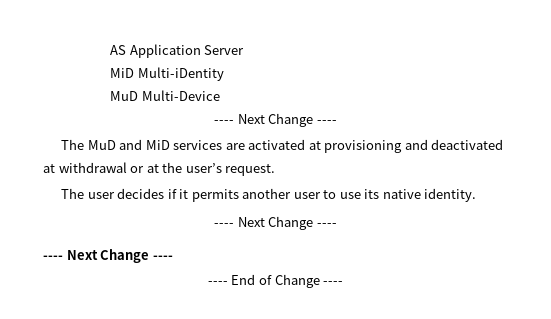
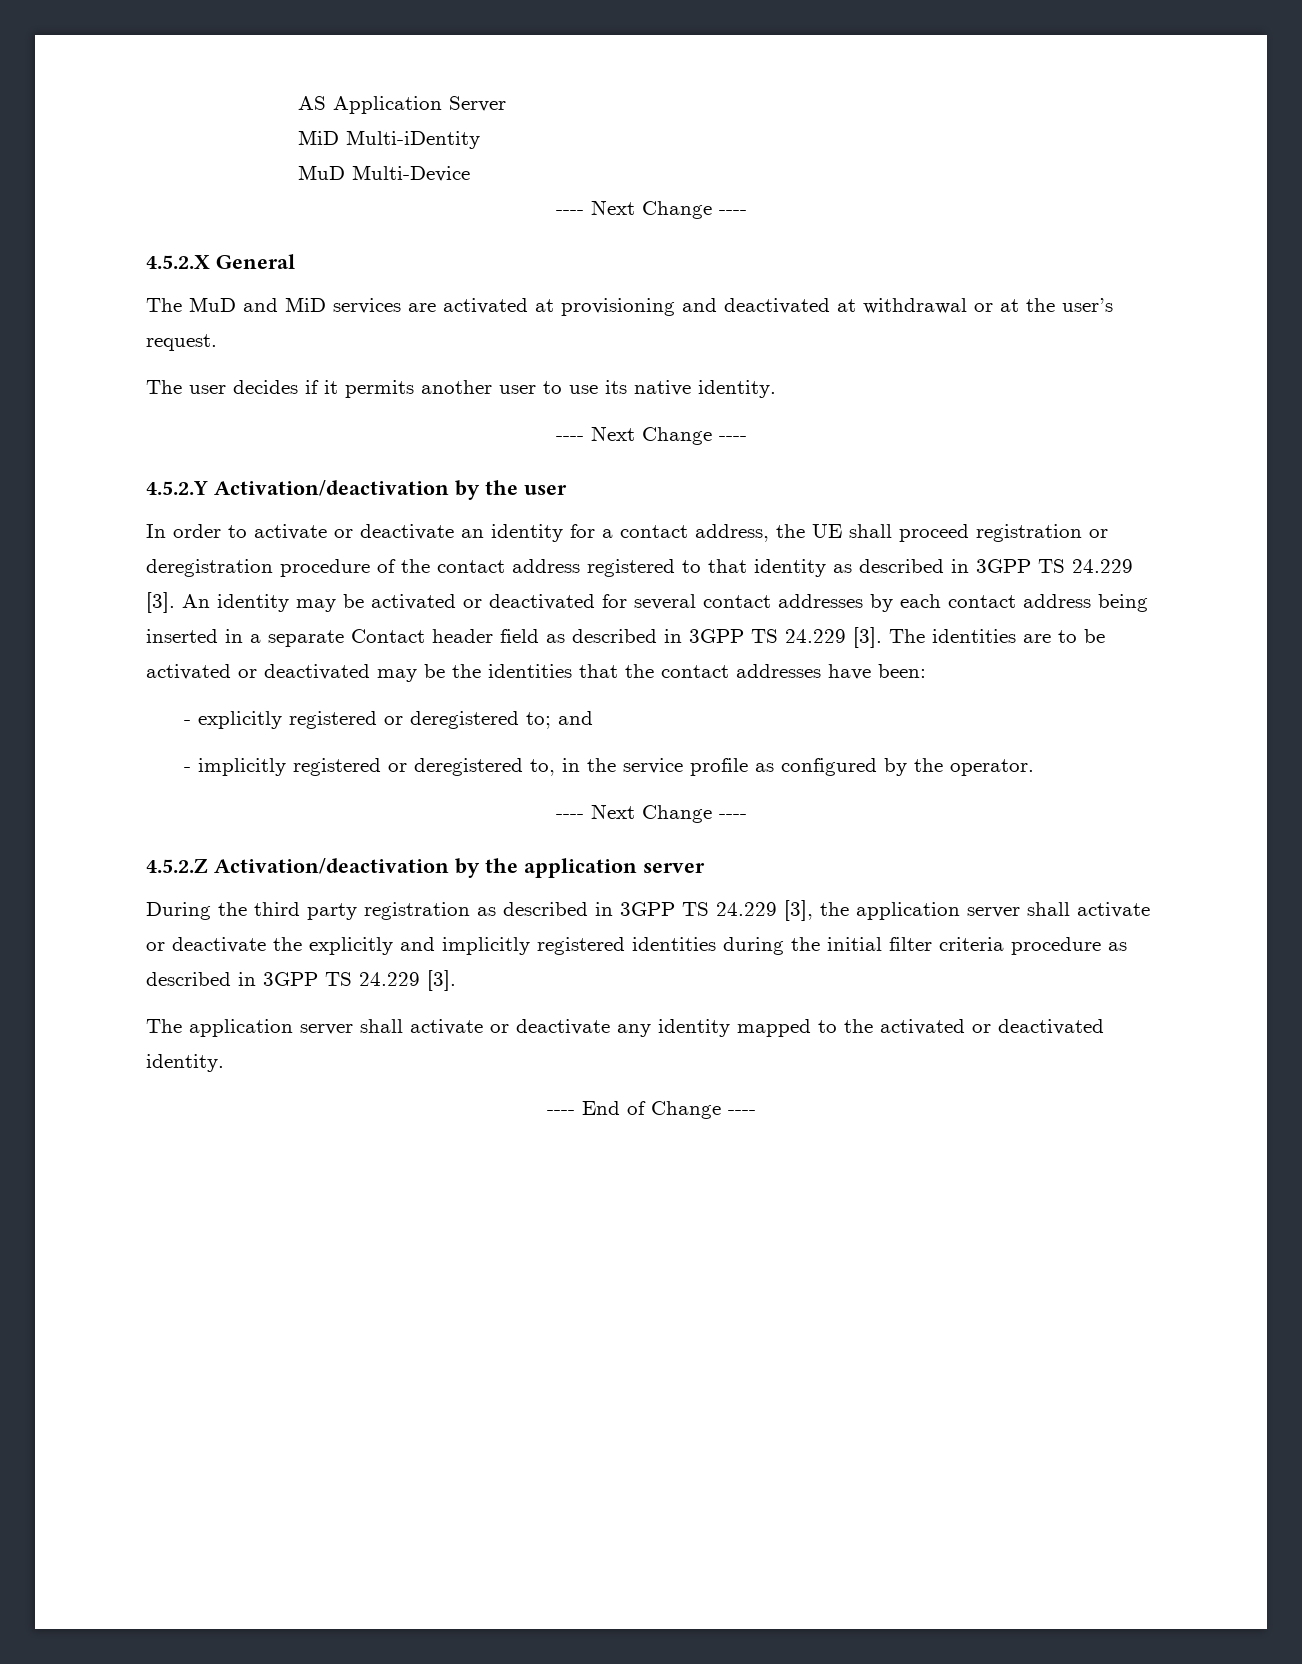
(337, 122) none -> [146,254,295,269] // 4.5.2.X General
[43,249,173,263] ---- Next Change ---- -> [146,480,567,500] [146,524,1108,542] [146,559,1133,577] [146,592,1148,613] [146,627,1105,648] [146,664,926,682] [183,711,593,729] [183,758,1034,776] [555,804,747,823] [146,858,705,878] [146,900,1150,921] [146,937,1127,955] [146,970,456,991] [146,1019,1104,1037] [146,1054,224,1072] 4.5.2.Y Activation/deactivation by the user // In order to activate or deactivate an identity for a contact address, the UE shall proceed registration or deregistration procedure of the contact address registered to that identity as described in 3GPP TS 24.229 [3]. An identity may be activated or deactivated for several contact addresses by each contact address being inserted in a separate Contact header field as described in 3GPP TS 24.229 [3]. The identities are to be activated or deactivated may be the identities that the contact addresses have been: // - explicitly registered or deregistered to; and // - implicitly registered or deregistered to, in the service profile as configured by the operator. // ---- Next Change ---- // 4.5.2.Z Activation/deactivation by the application server // During the third party registration as described in 3GPP TS 24.229 [3], the application server shall activate or deactivate the explicitly and implicitly registered identities during the initial filter criteria procedure as described in 3GPP TS 24.229 [3]. // The application server shall activate or deactivate any identity mapped to the activated or deactivated identity.

